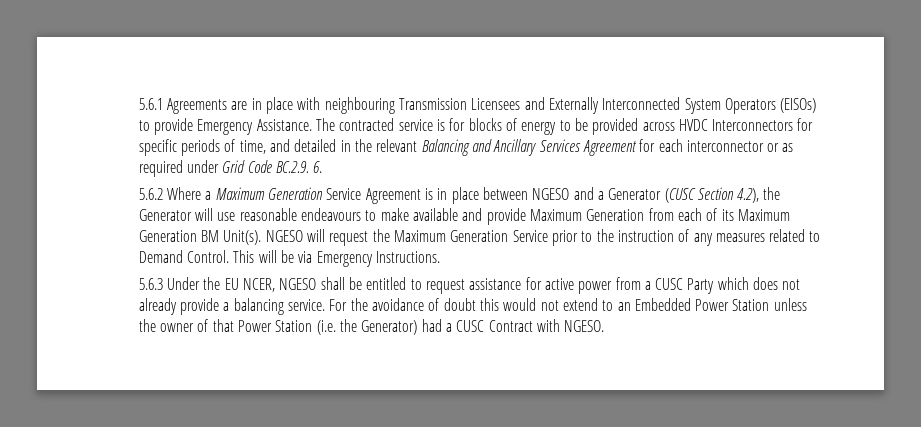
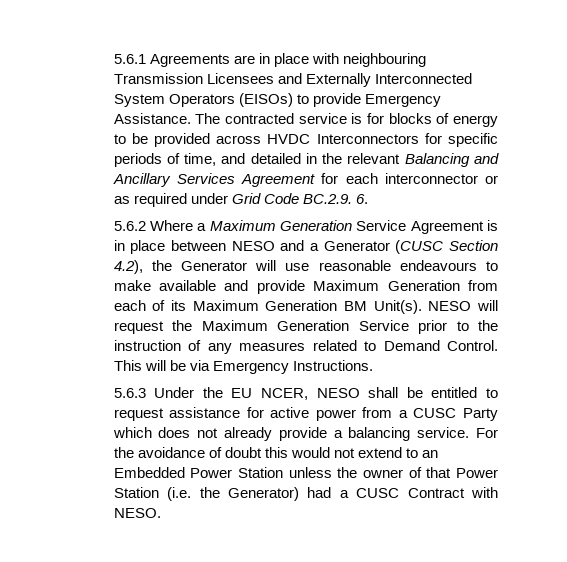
[532,188,570,200] NGESO -> [231,241,275,251] NESO
[265,230,303,242] NGESO -> [428,301,472,311] NESO
[279,278,317,290] NGESO -> [316,388,360,398] NESO
[564,320,605,332] NGESO. -> [113,508,161,518] NESO.

